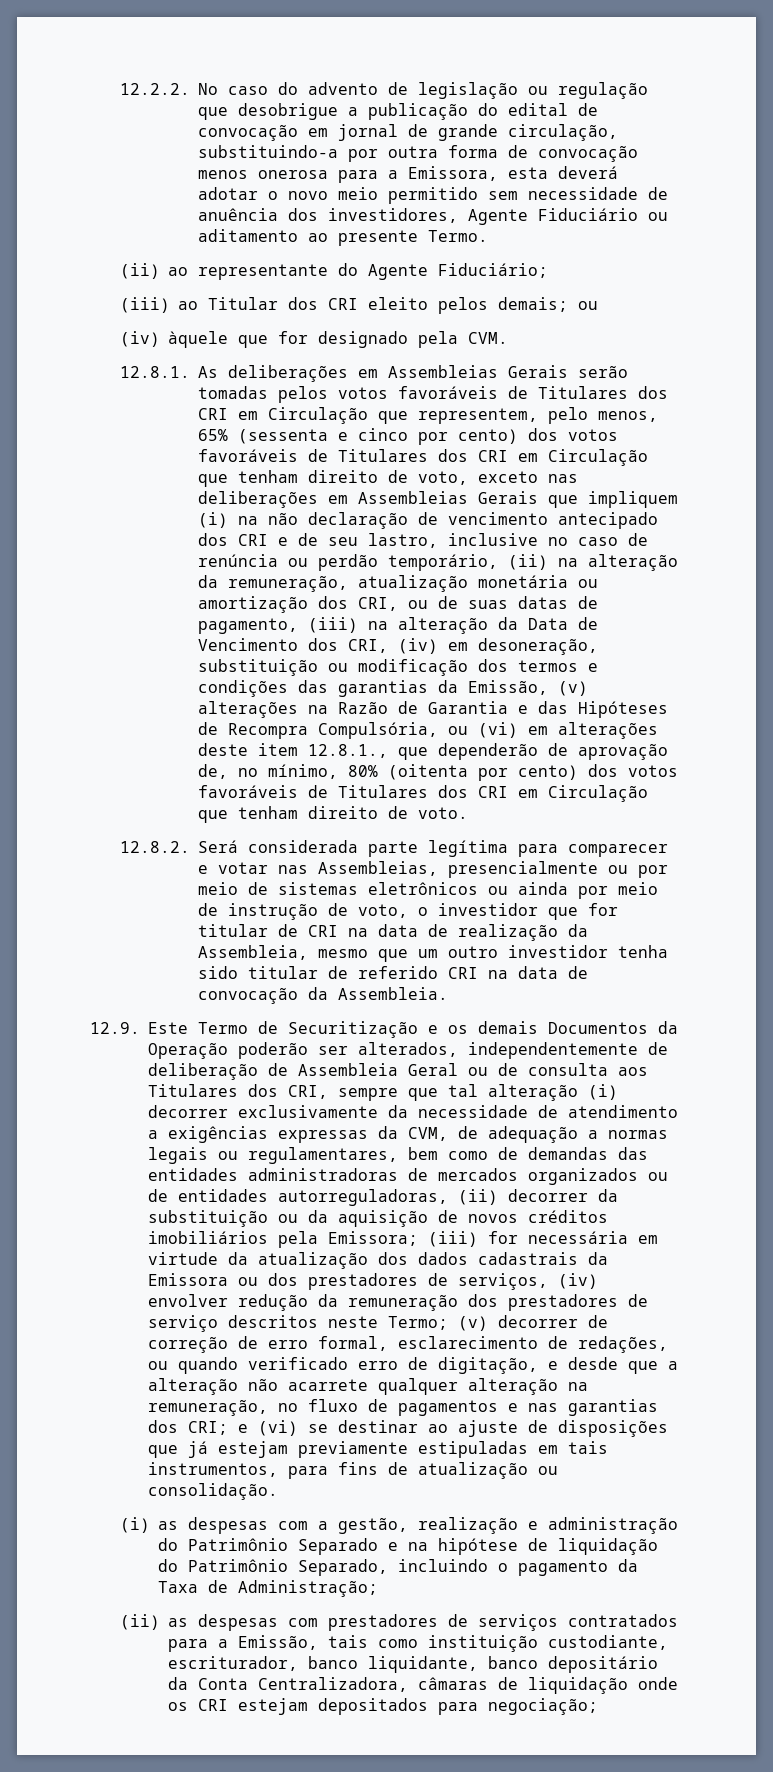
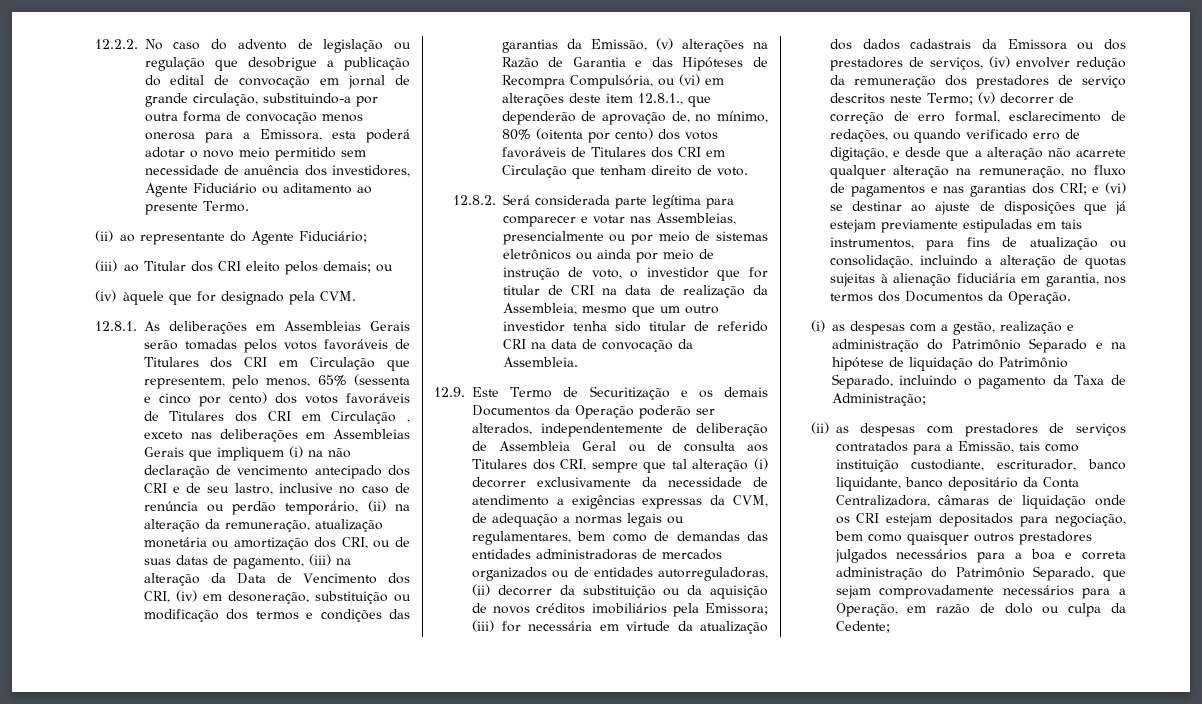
[558,166,619,179] deverá -> [366,129,410,143] poderá
[198,470,469,487] que tenham direito de voto, -> [407,419,410,423] ,
[148,1483,278,1500] consolidação. -> [830,255,1126,269] [830,273,1126,287] [830,291,1071,305] consolidação, incluindo a alteração de quotas sujeitas à alienação fiduciária em garantia, nos termos dos Documentos da Operação.
[488,1698,599,1715] negociação; -> [1055,513,1126,527] [834,531,1092,545] [834,549,1126,563] [835,566,1126,581] [835,585,1126,599] [835,603,1126,617] [835,621,890,633] negociação, bem como quaisquer outros prestadores julgados necessários para a boa e correta administração do Patrimônio Separado, que sejam comprovadamente necessários para a Operação, em razão de dolo ou culpa da Cedente;

